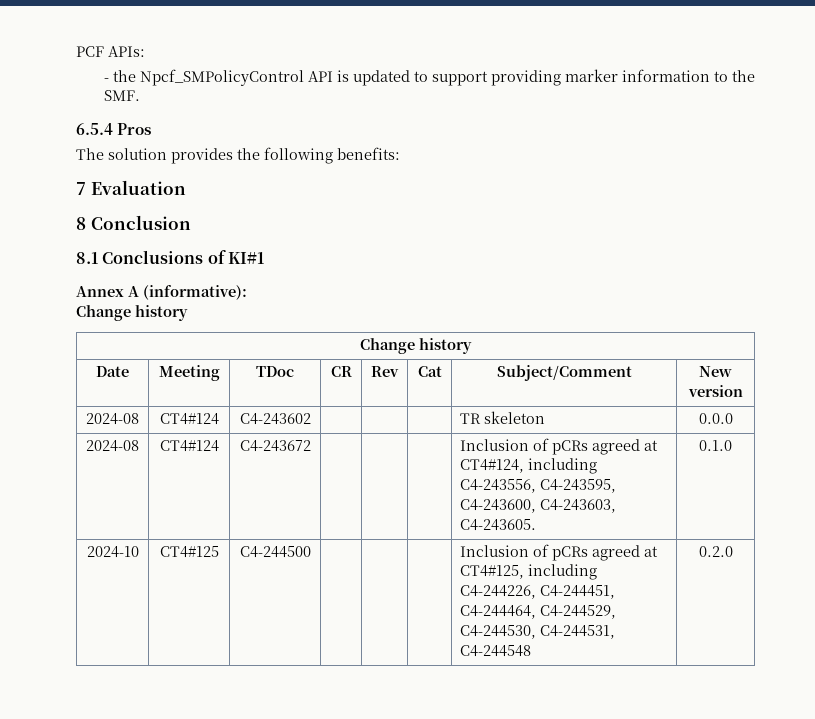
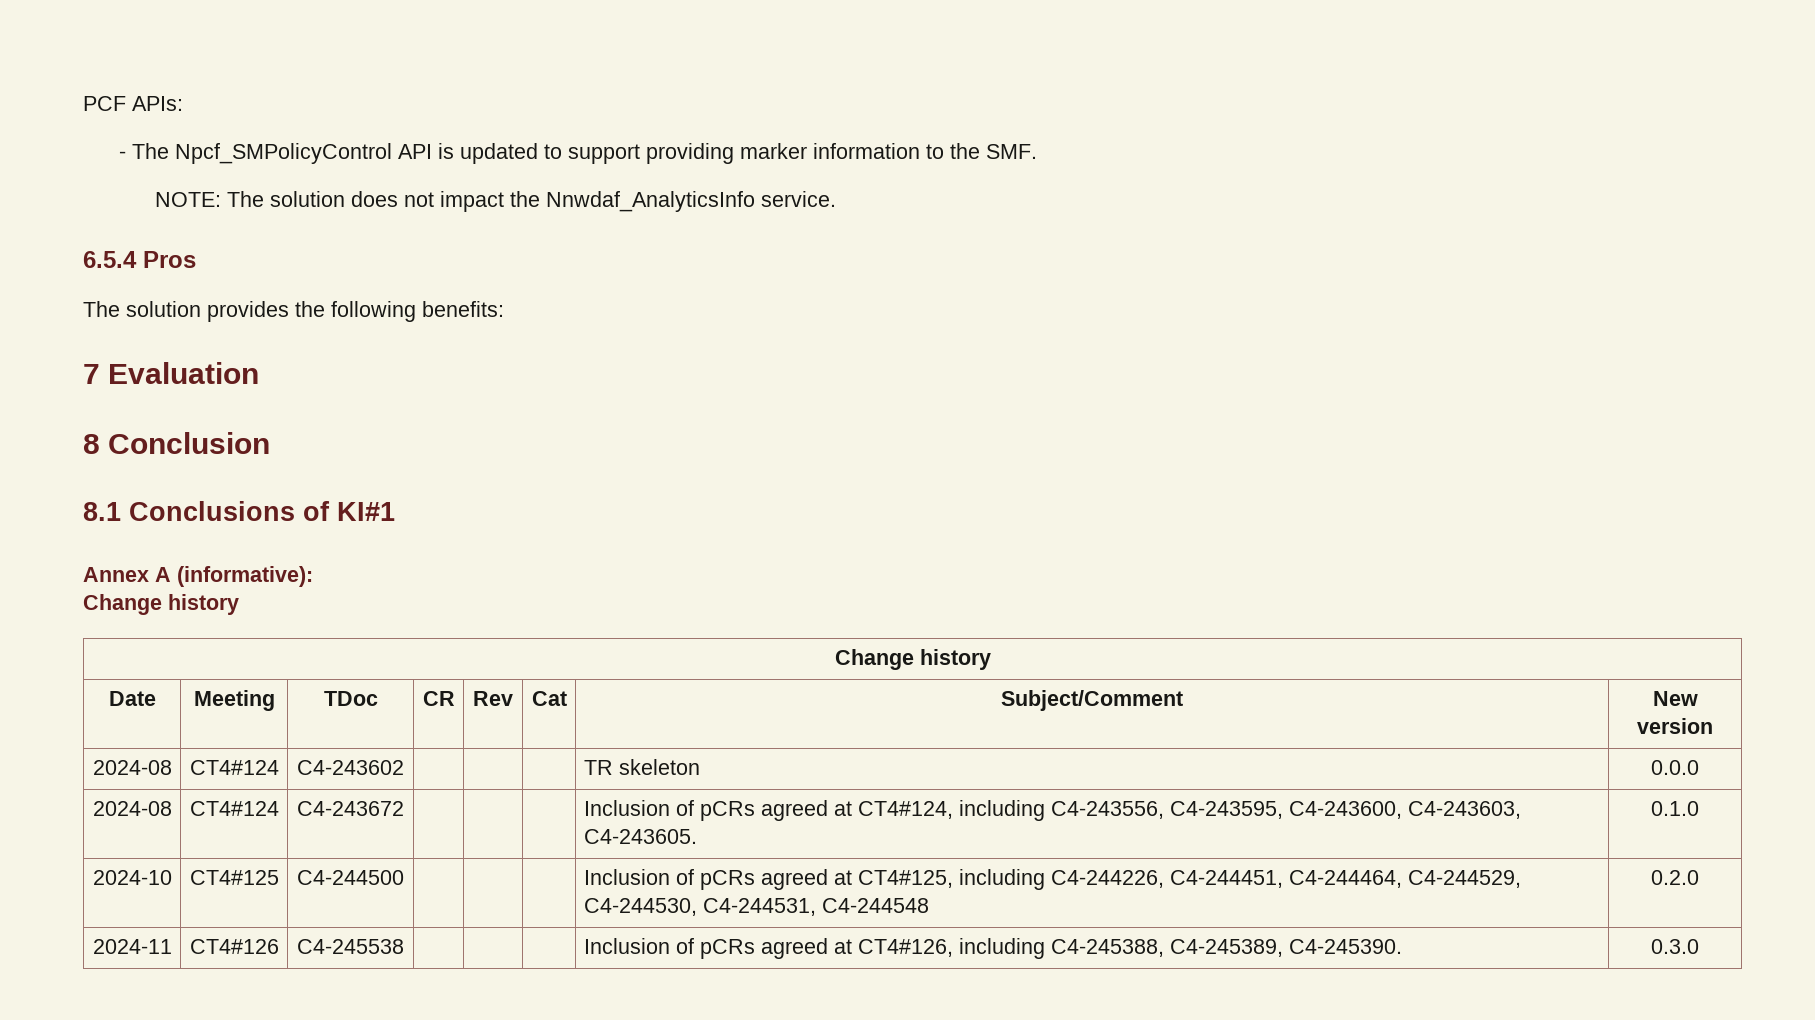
[112,70,136,82] the -> [131,143,169,159] The
(140, 95) none -> [154,191,836,212] // NOTE: The solution does not impact the Nnwdaf_AnalyticsInfo service.
(733, 551) none -> [92,939,172,954] [189,939,279,954] [297,939,404,954] [583,938,1402,959] [1651,939,1699,954] // 2024-11 | CT4#126 | C4-245538 | | | | Inclusion of pCRs agreed at CT4#126, including C4-245388, C4-245389, C4-245390. | 0.3.0

